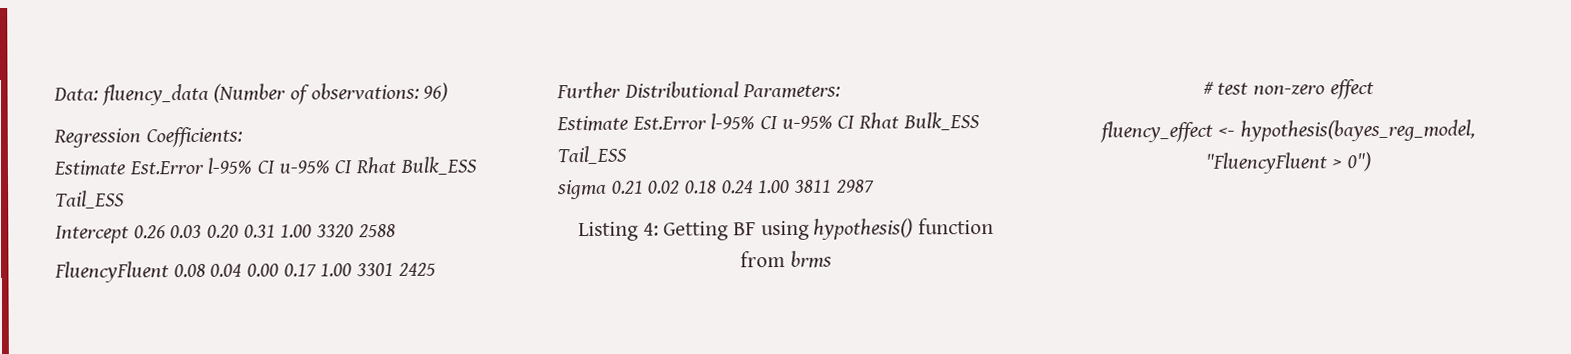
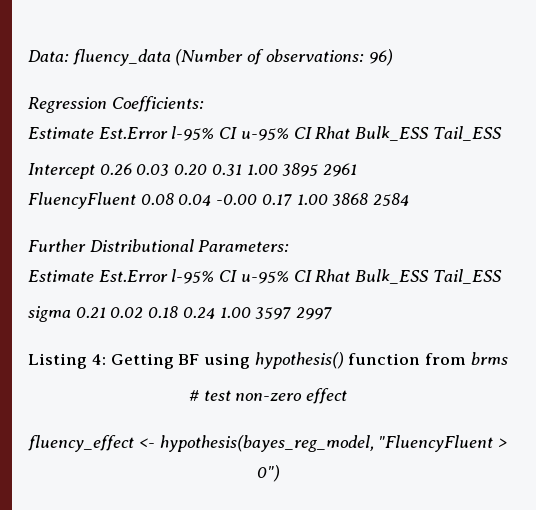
[316,223,396,238] 3320 2588 -> [282,163,358,177] 3895 2961
[247,263,280,277] 0.00 -> [216,194,258,205] -0.00
[356,262,436,277] 3301 2425 -> [332,193,410,206] 3868 2584
[794,179,875,193] 3811 2987 -> [255,307,333,320] 3597 2997

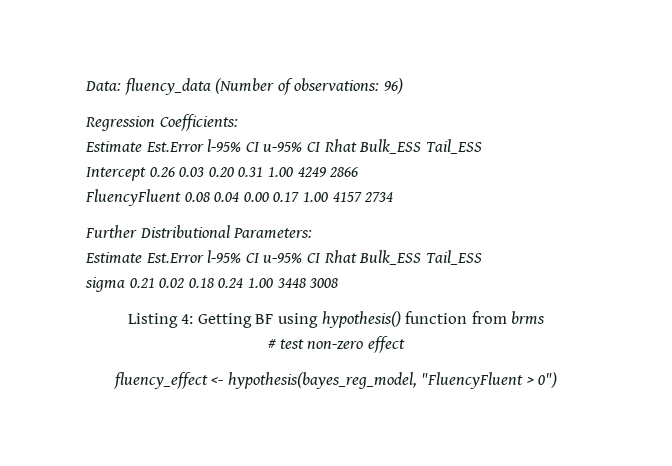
[282,163,358,177] 3895 2961 -> [297,167,359,177] 4249 2866
[216,194,258,205] -0.00 -> [243,192,269,202] 0.00
[332,193,410,206] 3868 2584 -> [332,192,394,202] 4157 2734
[255,307,333,320] 3597 2997 -> [276,278,339,288] 3448 3008

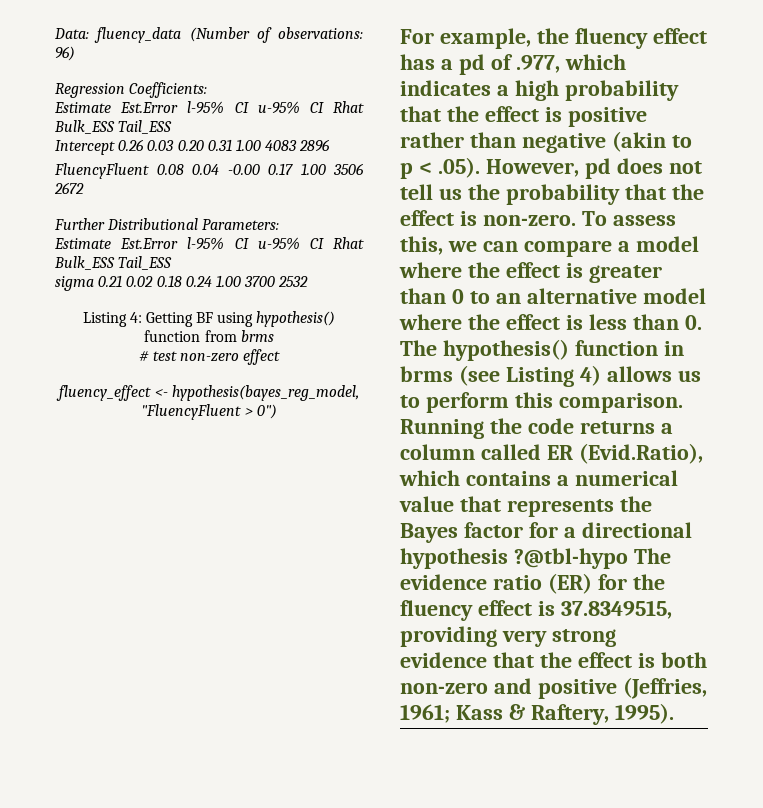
[297,167,359,177] 4249 2866 -> [265,139,331,152] 4083 2896
[243,192,269,202] 0.00 -> [227,164,260,175] -0.00
[332,192,394,202] 4157 2734 -> [333,163,364,175] [54,182,84,194] 3506 2672
[276,278,339,288] 3448 3008 -> [244,276,309,287] 3700 2532
(558, 380) none -> [400,28,707,49] [400,54,626,75] [400,80,679,101] [400,106,647,127] [400,131,692,153] [400,157,702,179] [400,184,704,205] [400,210,676,226] [400,236,699,257] [399,262,662,283] [400,288,706,304] [399,314,702,330] [400,339,684,361] [400,365,701,387] [400,392,683,413] [400,418,673,439] [400,443,703,464] [399,470,678,486] [399,496,652,517] [400,522,692,543] [400,548,671,569] [400,573,665,594] [400,600,672,621] [400,626,616,647] [400,652,707,668] [400,677,707,699] [400,703,674,725] // For example, the fluency effect has a pd of .977, which indicates a high probability that the effect is positive rather than negative (akin to p < .05). However, pd does not tell us the probability that the effect is non-zero. To assess this, we can compare a model where the effect is greater than 0 to an alternative model where the effect is less than 0. The hypothesis() function in brms (see Listing 4) allows us to perform this comparison. Running the code returns a column called ER (Evid.Ratio), which contains a numerical value that represents the Bayes factor for a directional hypothesis ?@tbl-hypo The evidence ratio (ER) for the fluency effect is 37.8349515, providing very strong evidence that the effect is both non-zero and positive (Jeffries, 1961; Kass & Raftery, 1995).

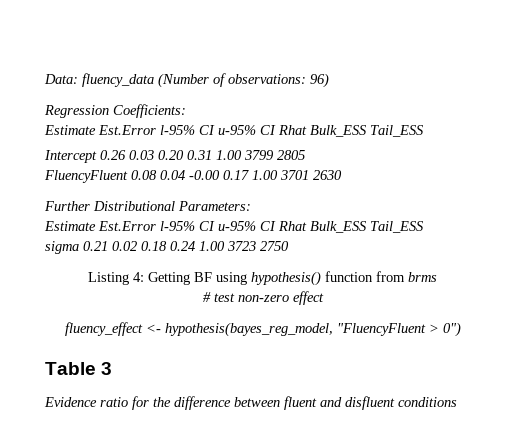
[265,139,331,152] 4083 2896 -> [244,150,305,160] 3799 2805
[333,163,364,175] [54,182,84,194] 3506 2672 -> [280,170,342,180] 3701 2630
[244,276,309,287] 3700 2532 -> [227,241,289,251] 3723 2750
[400,28,707,49] [400,54,626,75] [400,80,679,101] [400,106,647,127] [400,131,692,153] [400,157,702,179] [400,184,704,205] [400,210,676,226] [400,236,699,257] [399,262,662,283] [400,288,706,304] [399,314,702,330] [400,339,684,361] [400,365,701,387] [400,392,683,413] [400,418,673,439] [400,443,703,464] [399,470,678,486] [399,496,652,517] [400,522,692,543] [400,548,671,569] [400,573,665,594] [400,600,672,621] [400,626,616,647] [400,652,707,668] [400,677,707,699] [400,703,674,725] For example, the fluency effect has a pd of .977, which indicates a high probability that the effect is positive rather than negative (akin to p < .05). However, pd does not tell us the probability that the effect is non-zero. To assess this, we can compare a model where the effect is greater than 0 to an alternative model where the effect is less than 0. The hypothesis() function in brms (see Listing 4) allows us to perform this comparison. Running the code returns a column called ER (Evid.Ratio), which contains a numerical value that represents the Bayes factor for a directional hypothesis ?@tbl-hypo The evidence ratio (ER) for the fluency effect is 37.8349515, providing very strong evidence that the effect is both non-zero and positive (Jeffries, 1961; Kass & Raftery, 1995). -> [45,362,113,375] [44,396,457,410] Table 3 // Evidence ratio for the difference between fluent and disfluent conditions

